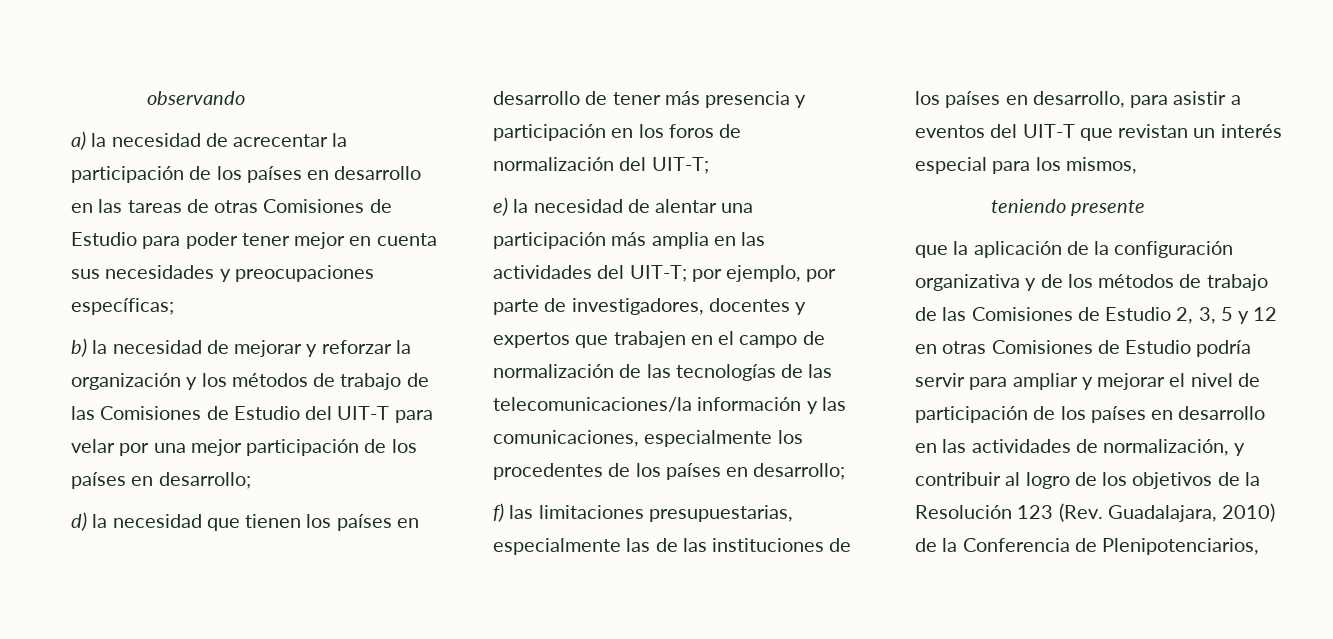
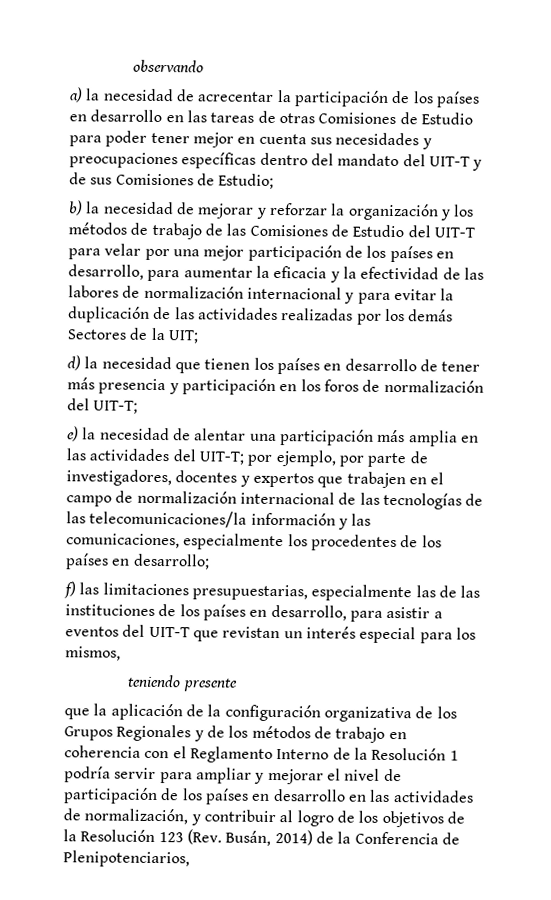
[71,298,174,315] específicas; -> [181,152,483,171] [69,172,275,189] específicas dentro del mandato del UIT-T y de sus Comisiones de Estudio;
[158,472,251,489] desarrollo; -> [68,264,484,283] [68,285,455,304] [68,306,454,325] [67,327,199,344] desarrollo, para aumentar la eficacia y la efectividad de las labores de normalización internacional y para evitar la duplicación de las actividades realizadas por los demás Sectores de la UIT;
(614, 371) none -> [239,491,335,505] internacional
(1020, 282) none -> [415,706,457,719] [64,724,192,742] de los Grupos Regionales
[915,307,1278,324] [915,340,1192,354] de las Comisiones de Estudio 2, 3, 5 y 12 en otras Comisiones de Estudio -> [388,731,407,740] [64,745,459,763] en coherencia con el Reglamento Interno de la Resolución 1
[1107,503,1276,522] Guadalajara, 2010) -> [225,830,313,846] Busán, 2014)

